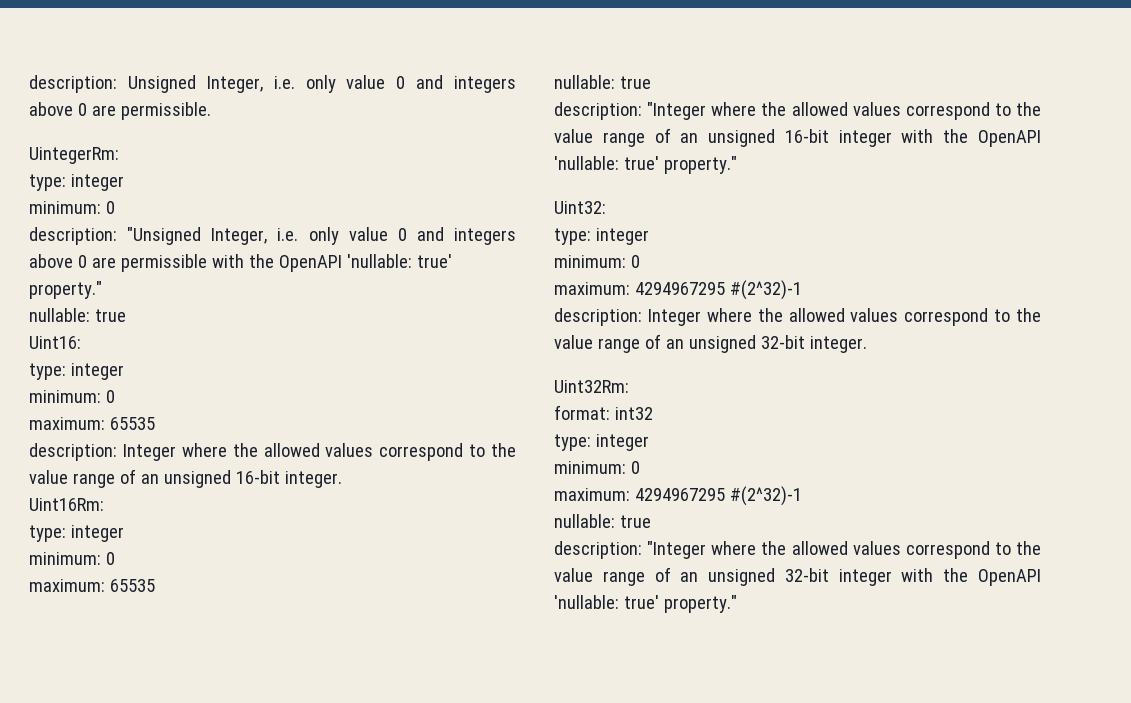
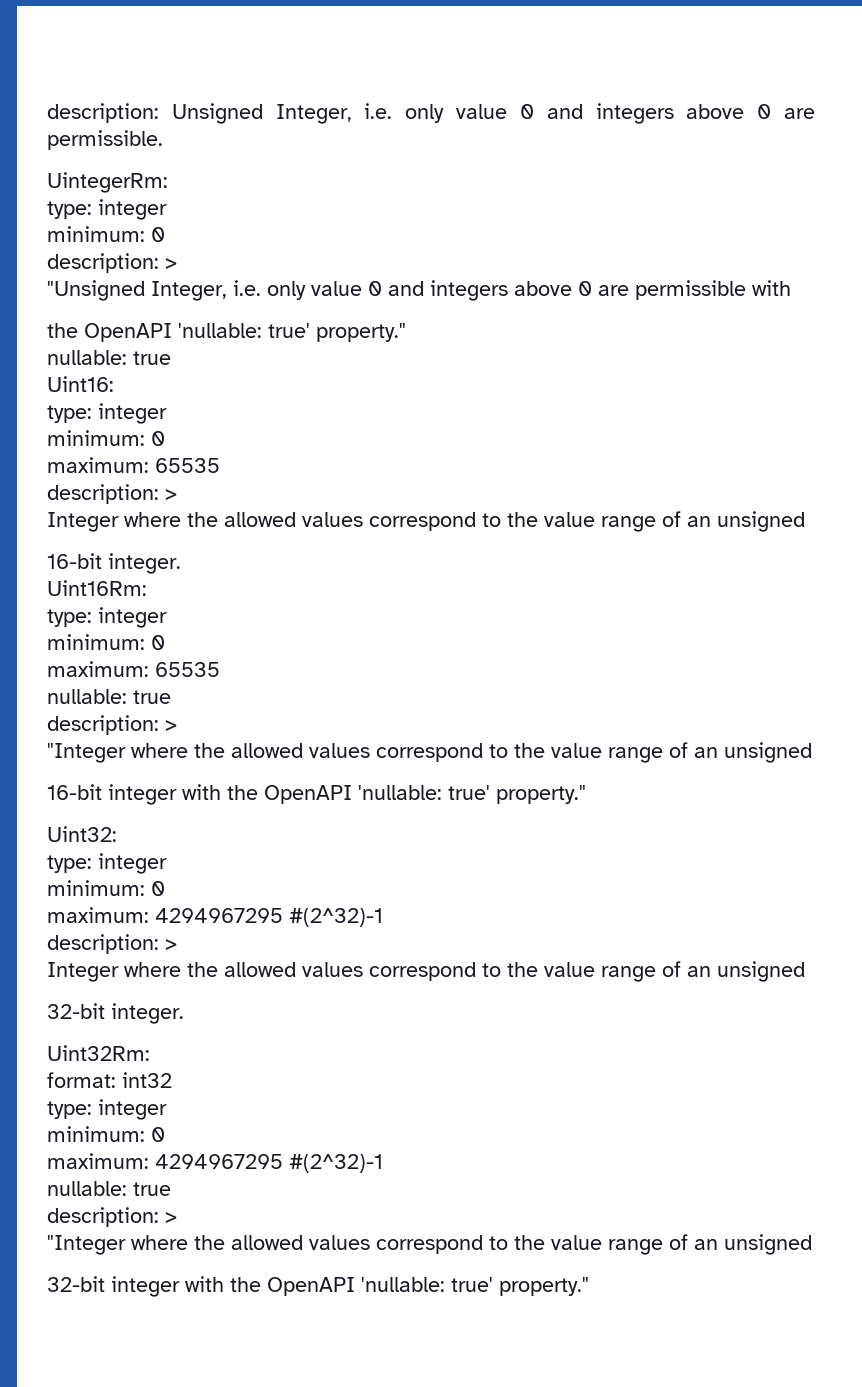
(117, 236) none -> [165,258,177,269] > //
(244, 261) none -> (791, 288) //
(117, 452) none -> [165,489,177,500] > //
(231, 479) none -> (805, 521) //
(642, 111) none -> [165,720,177,731] > //
(776, 138) none -> (812, 752) //
(642, 317) none -> [165,939,177,950] > //
(756, 344) none -> (805, 971) //
(642, 550) none -> [165,1212,177,1223] > //
(776, 577) none -> (812, 1244) //

